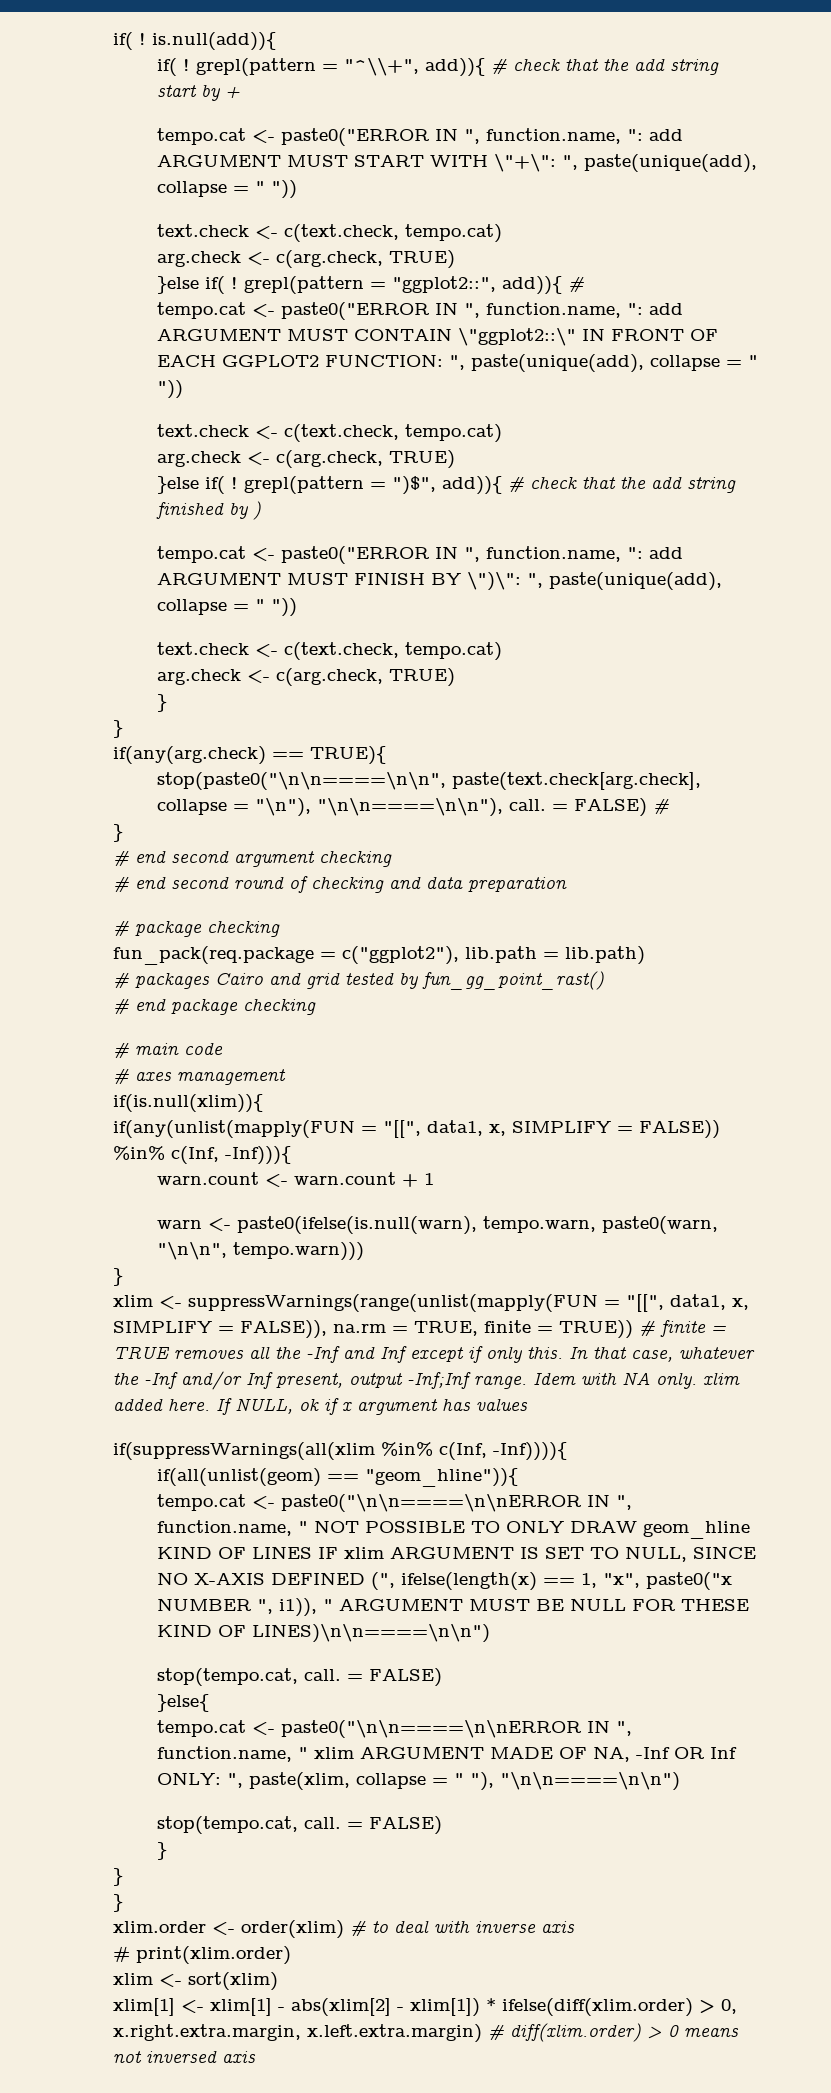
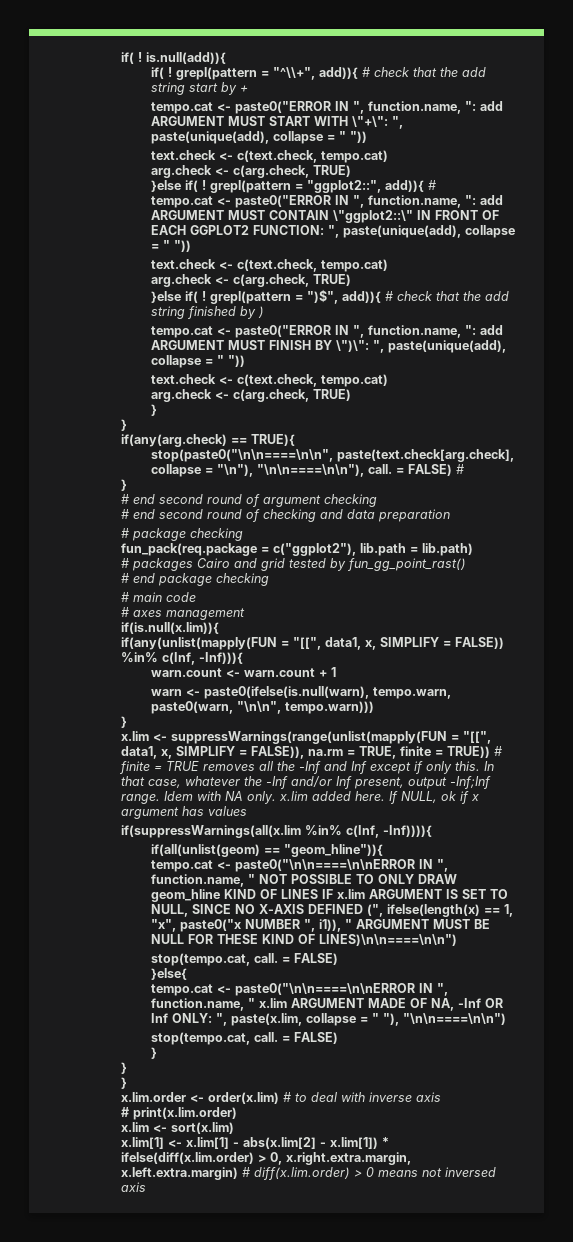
(230, 857) none -> [206,494,260,507] round of
[113,1094,264,1113] if(is.null(xlim)){ -> [120,622,219,634] if(is.null(x.lim)){
[113,1295,154,1307] xlim -> [120,731,149,741] x.lim
[703,1372,741,1386] xlim -> [278,791,308,801] x.lim
[113,1442,376,1460] if(suppressWarnings(all(xlim -> [120,825,301,838] if(suppressWarnings(all(x.lim
[344,1547,385,1559] xlim -> [336,889,365,899] x.lim
[314,1747,355,1759] xlim -> [258,998,287,1008] x.lim
[249,1772,351,1790] paste(xlim, -> [230,1013,302,1026] paste(x.lim,
[113,1920,345,1939] xlim.order <- order(xlim) -> [120,1092,279,1104] x.lim.order <- order(x.lim)
[136,1946,292,1965] [113,1972,279,1991] [113,1998,694,2017] print(xlim.order) // xlim <- sort(xlim) // xlim[1] <- xlim[1] - abs(xlim[2] - xlim[1]) * ifelse(diff(xlim.order) -> [132,1107,237,1120] [120,1122,234,1134] [120,1137,389,1149] [120,1152,254,1164] print(x.lim.order) // x.lim <- sort(x.lim) // x.lim[1] <- x.lim[1] - abs(x.lim[2] - x.lim[1]) * ifelse(diff(x.lim.order)
[510,2023,642,2042] diff(xlim.order) -> [253,1167,350,1180] diff(x.lim.order)

